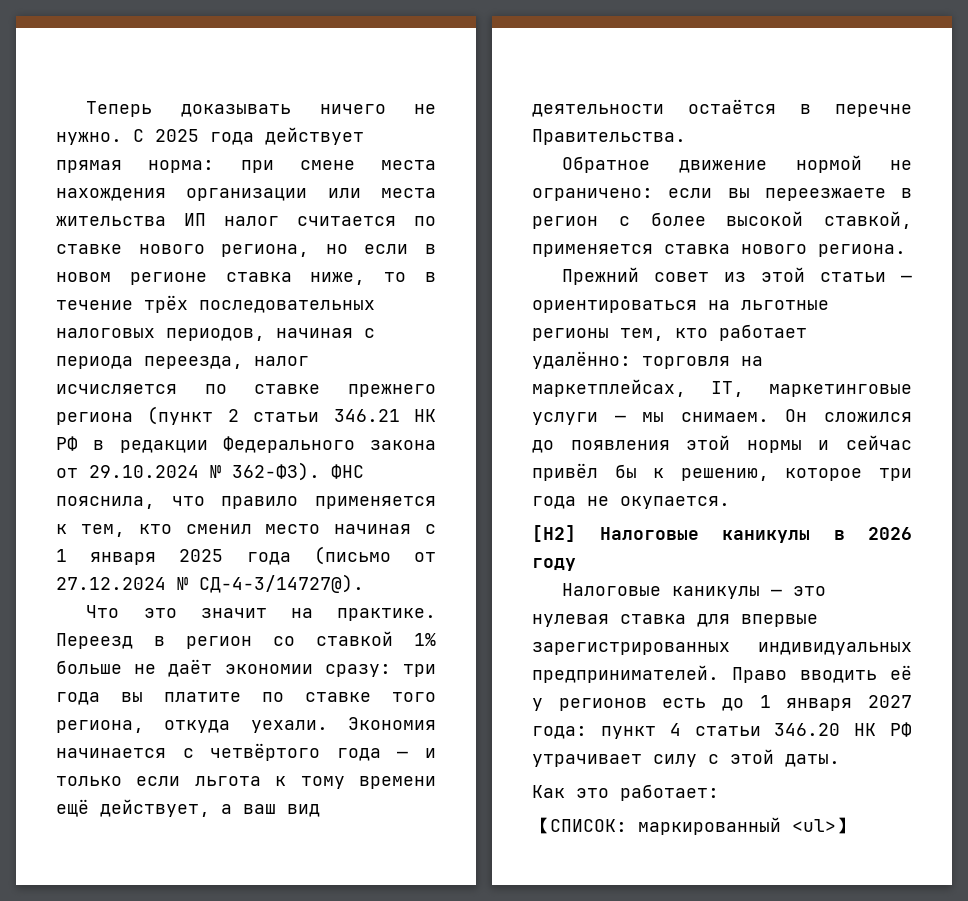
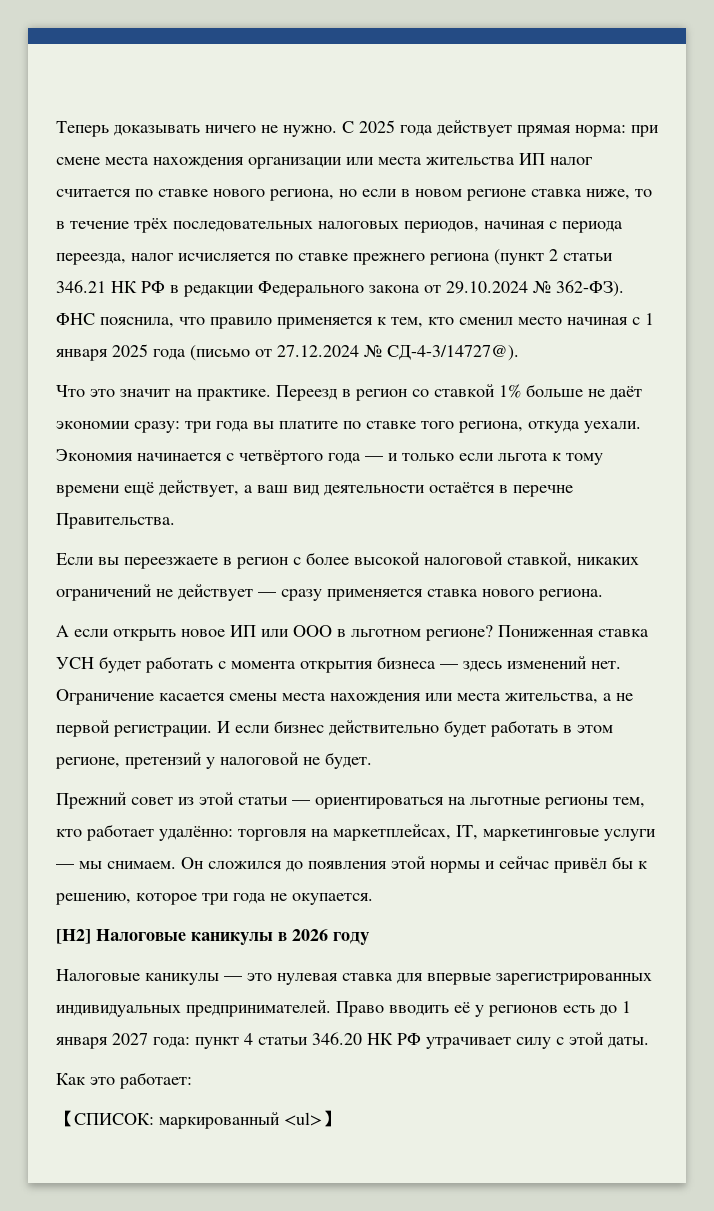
[562,155,912,173] [532,188,713,201] Обратное движение нормой не ограничено: если -> [56,553,94,565] Если
[824,211,912,229] [532,244,906,257] ставкой, применяется ставка нового региона. -> [424,552,639,568] [56,584,603,601] [56,625,649,641] [56,656,621,673] [56,689,633,705] [56,720,613,737] [55,752,372,769] налоговой ставкой, никаких ограничений не действует — сразу применяется ставка нового региона. // А если открыть новое ИП или ООО в льготном регионе? Пониженная ставка УСН будет работать с момента открытия бизнеса — здесь изменений нет. Ограничение касается смены места нахождения или места жительства, а не первой регистрации. И если бизнес действительно будет работать в этом регионе, претензий у налоговой не будет.

